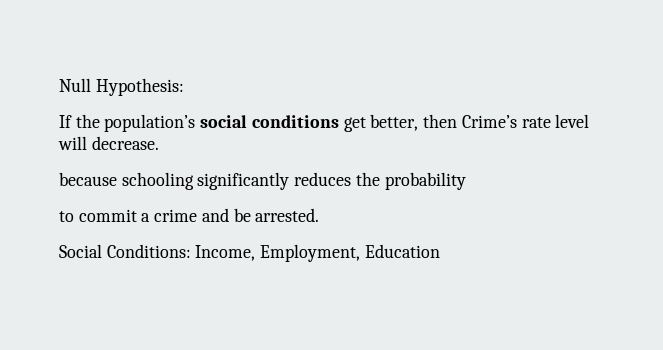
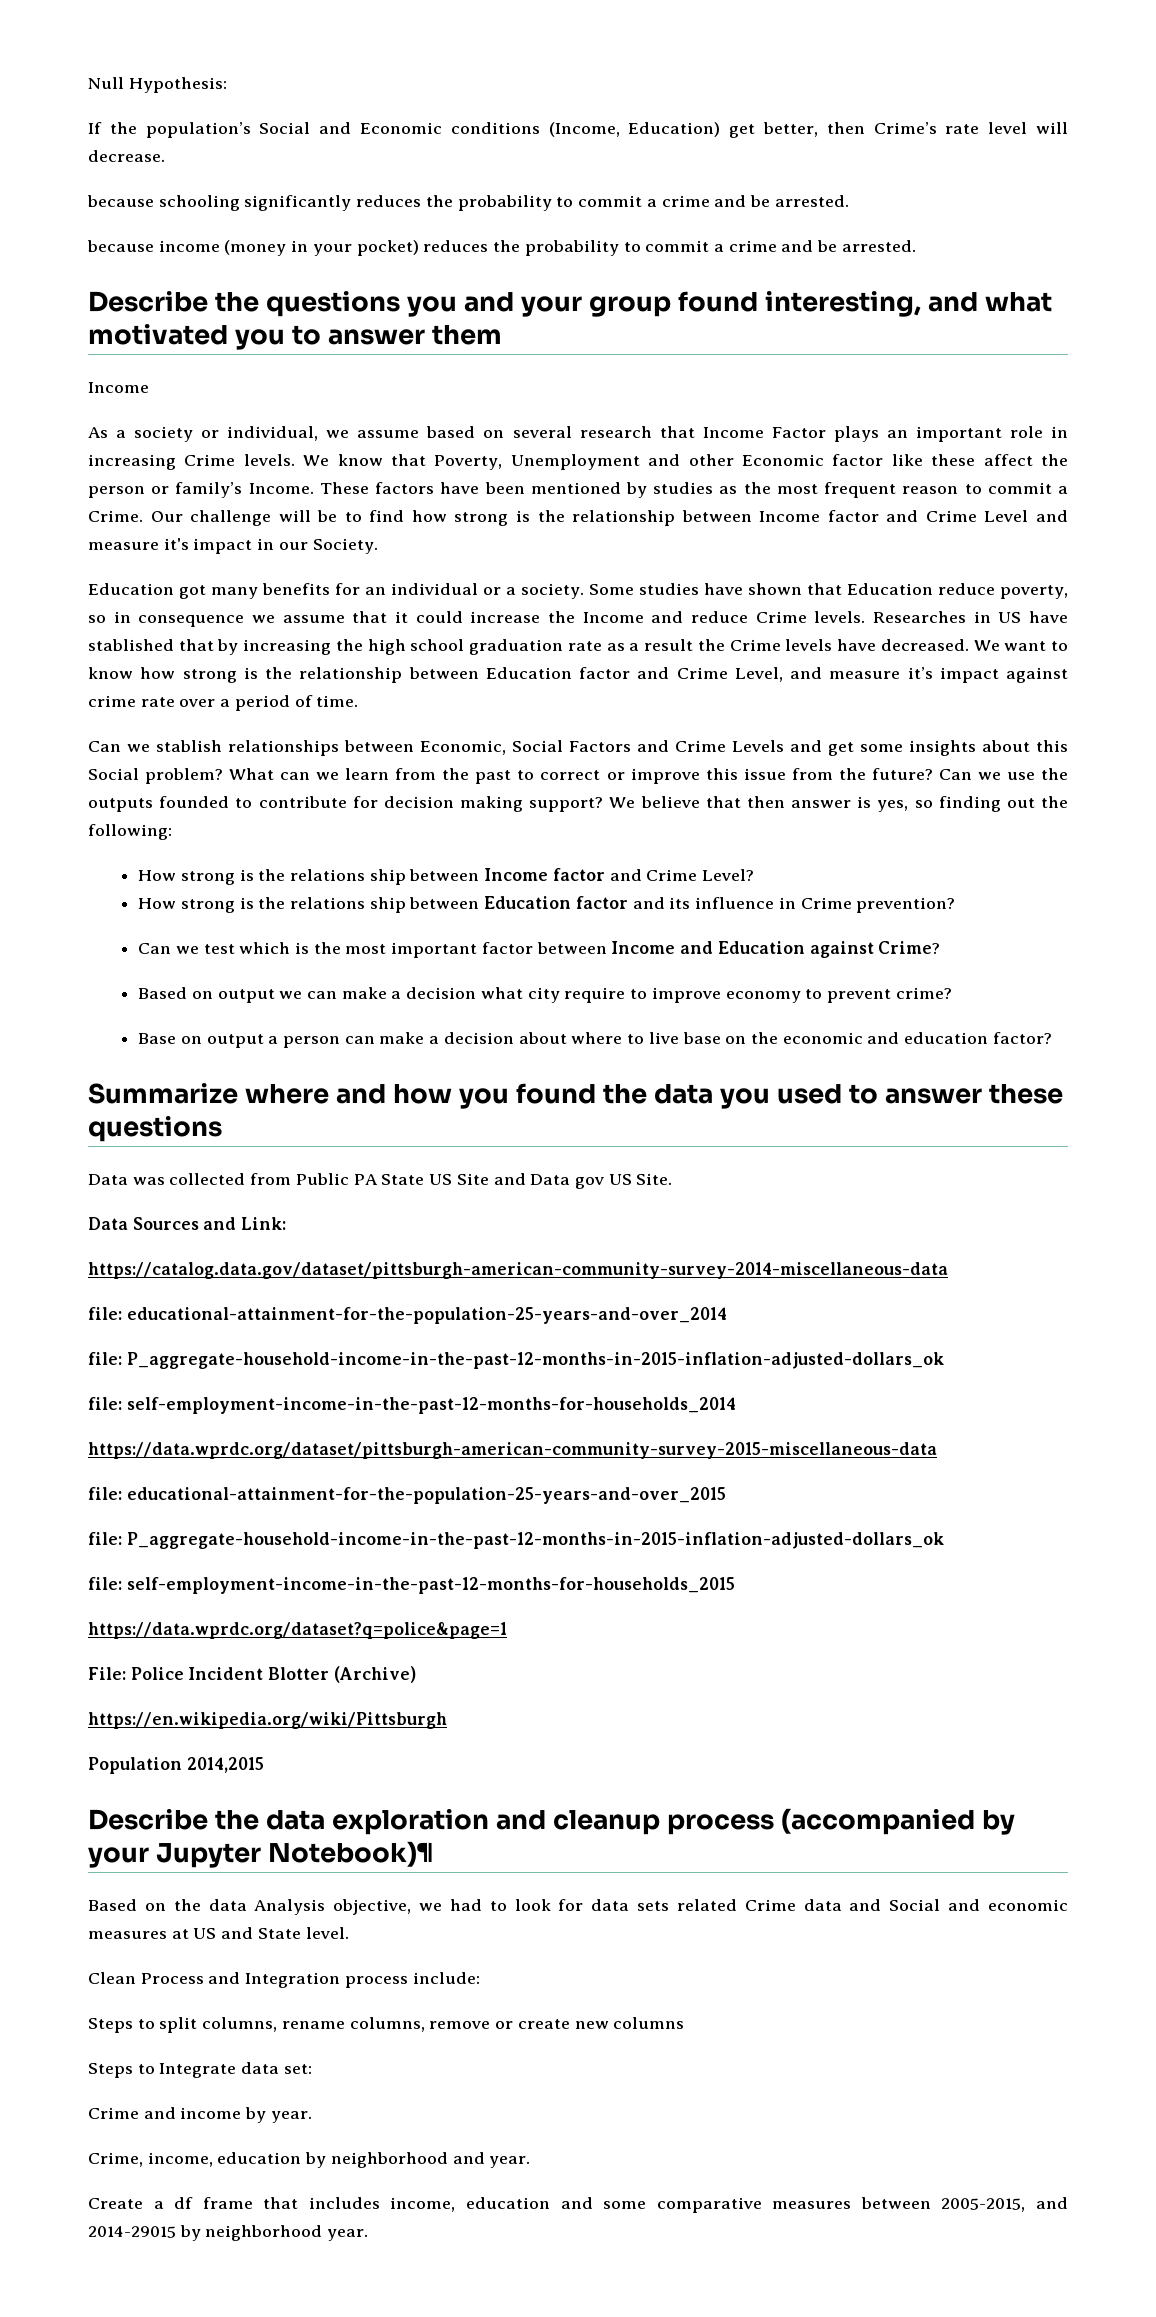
[200,115,339,128] social conditions -> [259,122,721,137] Social and Economic conditions (Income, Education)
[59,208,320,222] [59,244,440,262] // to commit a crime and be arrested. // Social Conditions: Income, Employment, Education -> [556,195,849,207] [87,240,916,256] [88,291,1053,317] [88,324,503,350] [88,382,149,393] [88,426,1068,442] [88,454,1068,470] [88,482,1068,498] [88,510,1068,526] [88,538,378,554] [88,583,1068,599] [88,611,1068,627] [88,639,1068,655] [88,667,1068,683] [88,695,359,711] [88,740,1068,756] [88,768,1068,784] [88,796,1068,812] [88,824,172,840] [138,868,755,885] [138,896,956,913] [138,941,941,958] [138,987,952,1003] [138,1032,1052,1048] [88,1083,1064,1109] [88,1116,222,1142] [88,1173,673,1189] [88,1217,287,1230] [88,1262,948,1279] [88,1307,727,1324] [88,1352,944,1369] [88,1397,736,1414] [88,1442,937,1459] [88,1487,726,1504] [88,1532,944,1549] [88,1577,735,1594] [88,1622,507,1639] [88,1666,416,1683] [88,1712,447,1729] [88,1757,264,1774] [88,1808,1016,1835] [88,1841,435,1868] [88,1899,1069,1915] [88,1927,349,1939] [88,1972,480,1988] [88,2017,685,2033] [88,2062,312,2078] [88,2107,312,2123] [88,2152,531,2168] [88,2197,1068,2213] [88,2225,369,2241] to commit a crime and be arrested. // because income (money in your pocket) reduces the probability to commit a crime and be arrested. // Describe the questions you and your group found interesting, and what motivated you to answer them // Income // As a society or individual, we assume based on several research that Income Factor plays an important role in increasing Crime levels. We know that Poverty, Unemployment and other Economic factor like these affect the person or family’s Income. These factors have been mentioned by studies as the most frequent reason to commit a Crime. Our challenge will be to find how strong is the relationship between Income factor and Crime Level and measure it's impact in our Society. // Education got many benefits for an individual or a society. Some studies have shown that Education reduce poverty, so in consequence we assume that it could increase the Income and reduce Crime levels. Researches in US have stablished that by increasing the high school graduation rate as a result the Crime levels have decreased. We want to know how strong is the relationship between Education factor and Crime Level, and measure it’s impact against crime rate over a period of time. // Can we stablish relationships between Economic, Social Factors and Crime Levels and get some insights about this Social problem? What can we learn from the past to correct or improve this issue from the future? Can we use the outputs founded to contribute for decision making support? We believe that then answer is yes, so finding out the following: // How strong is the relations ship between Income factor and Crime Level? // How strong is the relations ship between Education factor and its influence in Crime prevention? // Can we test which is the most important factor between Income and Education against Crime? // Based on output we can make a decision what city require to improve economy to prevent crime? // Base on output a person can make a decision about where to live base on the economic and education factor? // Summarize where and how you found the data you used to answer these questions // Data was collected from Public PA State US Site and Data gov US Site. // Data Sources and Link: // https://catalog.data.gov/dataset/pittsburgh-american-community-survey-2014-miscellaneous-data // file: educational-attainment-for-the-population-25-years-and-over_2014 // file: P_aggregate-household-income-in-the-past-12-months-in-2015-inflation-adjusted-dollars_ok // file: self-employment-income-in-the-past-12-months-for-households_2014 // https://data.wprdc.org/dataset/pittsburgh-american-community-survey-2015-miscellaneous-data // file: educational-attainment-for-the-population-25-years-and-over_2015 // file: P_aggregate-household-income-in-the-past-12-months-in-2015-inflation-adjusted-dollars_ok // file: self-employment-income-in-the-past-12-months-for-households_2015 // https://data.wprdc.org/dataset?q=police&page=1 // File: Police Incident Blotter (Archive) // https://en.wikipedia.org/wiki/Pittsburgh // Population 2014,2015 // Describe the data exploration and cleanup process (accompanied by your Jupyter Notebook)¶ // Based on the data Analysis objective, we had to look for data sets related Crime data and Social and economic measures at US and State level. // Clean Process and Integration process include: // Steps to split columns, rename columns, remove or create new columns // Steps to Integrate data set: // Crime and income by year. // Crime, income, education by neighborhood and year. // Create a df frame that includes income, education and some comparative measures between 2005-2015, and 2014-29015 by neighborhood year.

